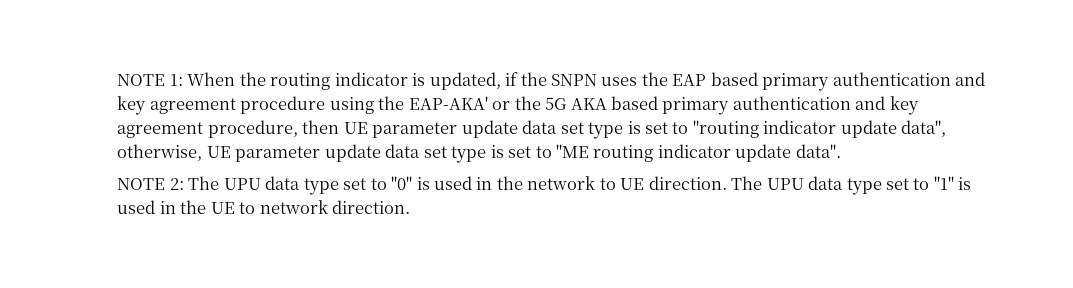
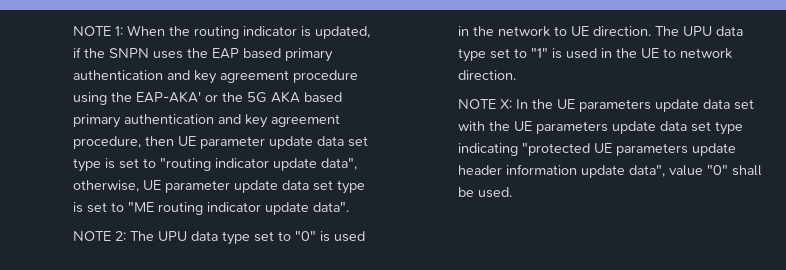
(411, 207) none -> [458,99,755,112] [458,121,744,135] [458,142,737,156] [458,164,763,178] [458,187,513,198] // NOTE X: In the UE parameters update data set with the UE parameters update data set type indicating "protected UE parameters update header information update data", value "0" shall be used.

